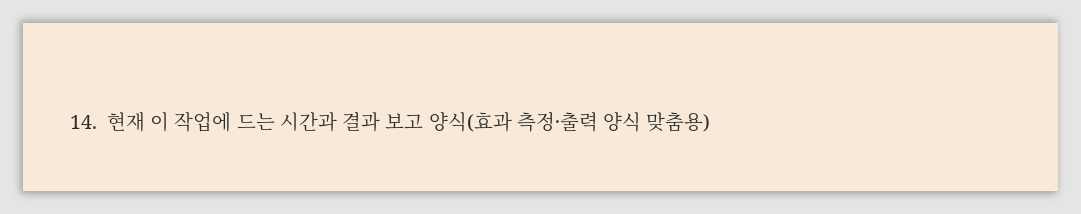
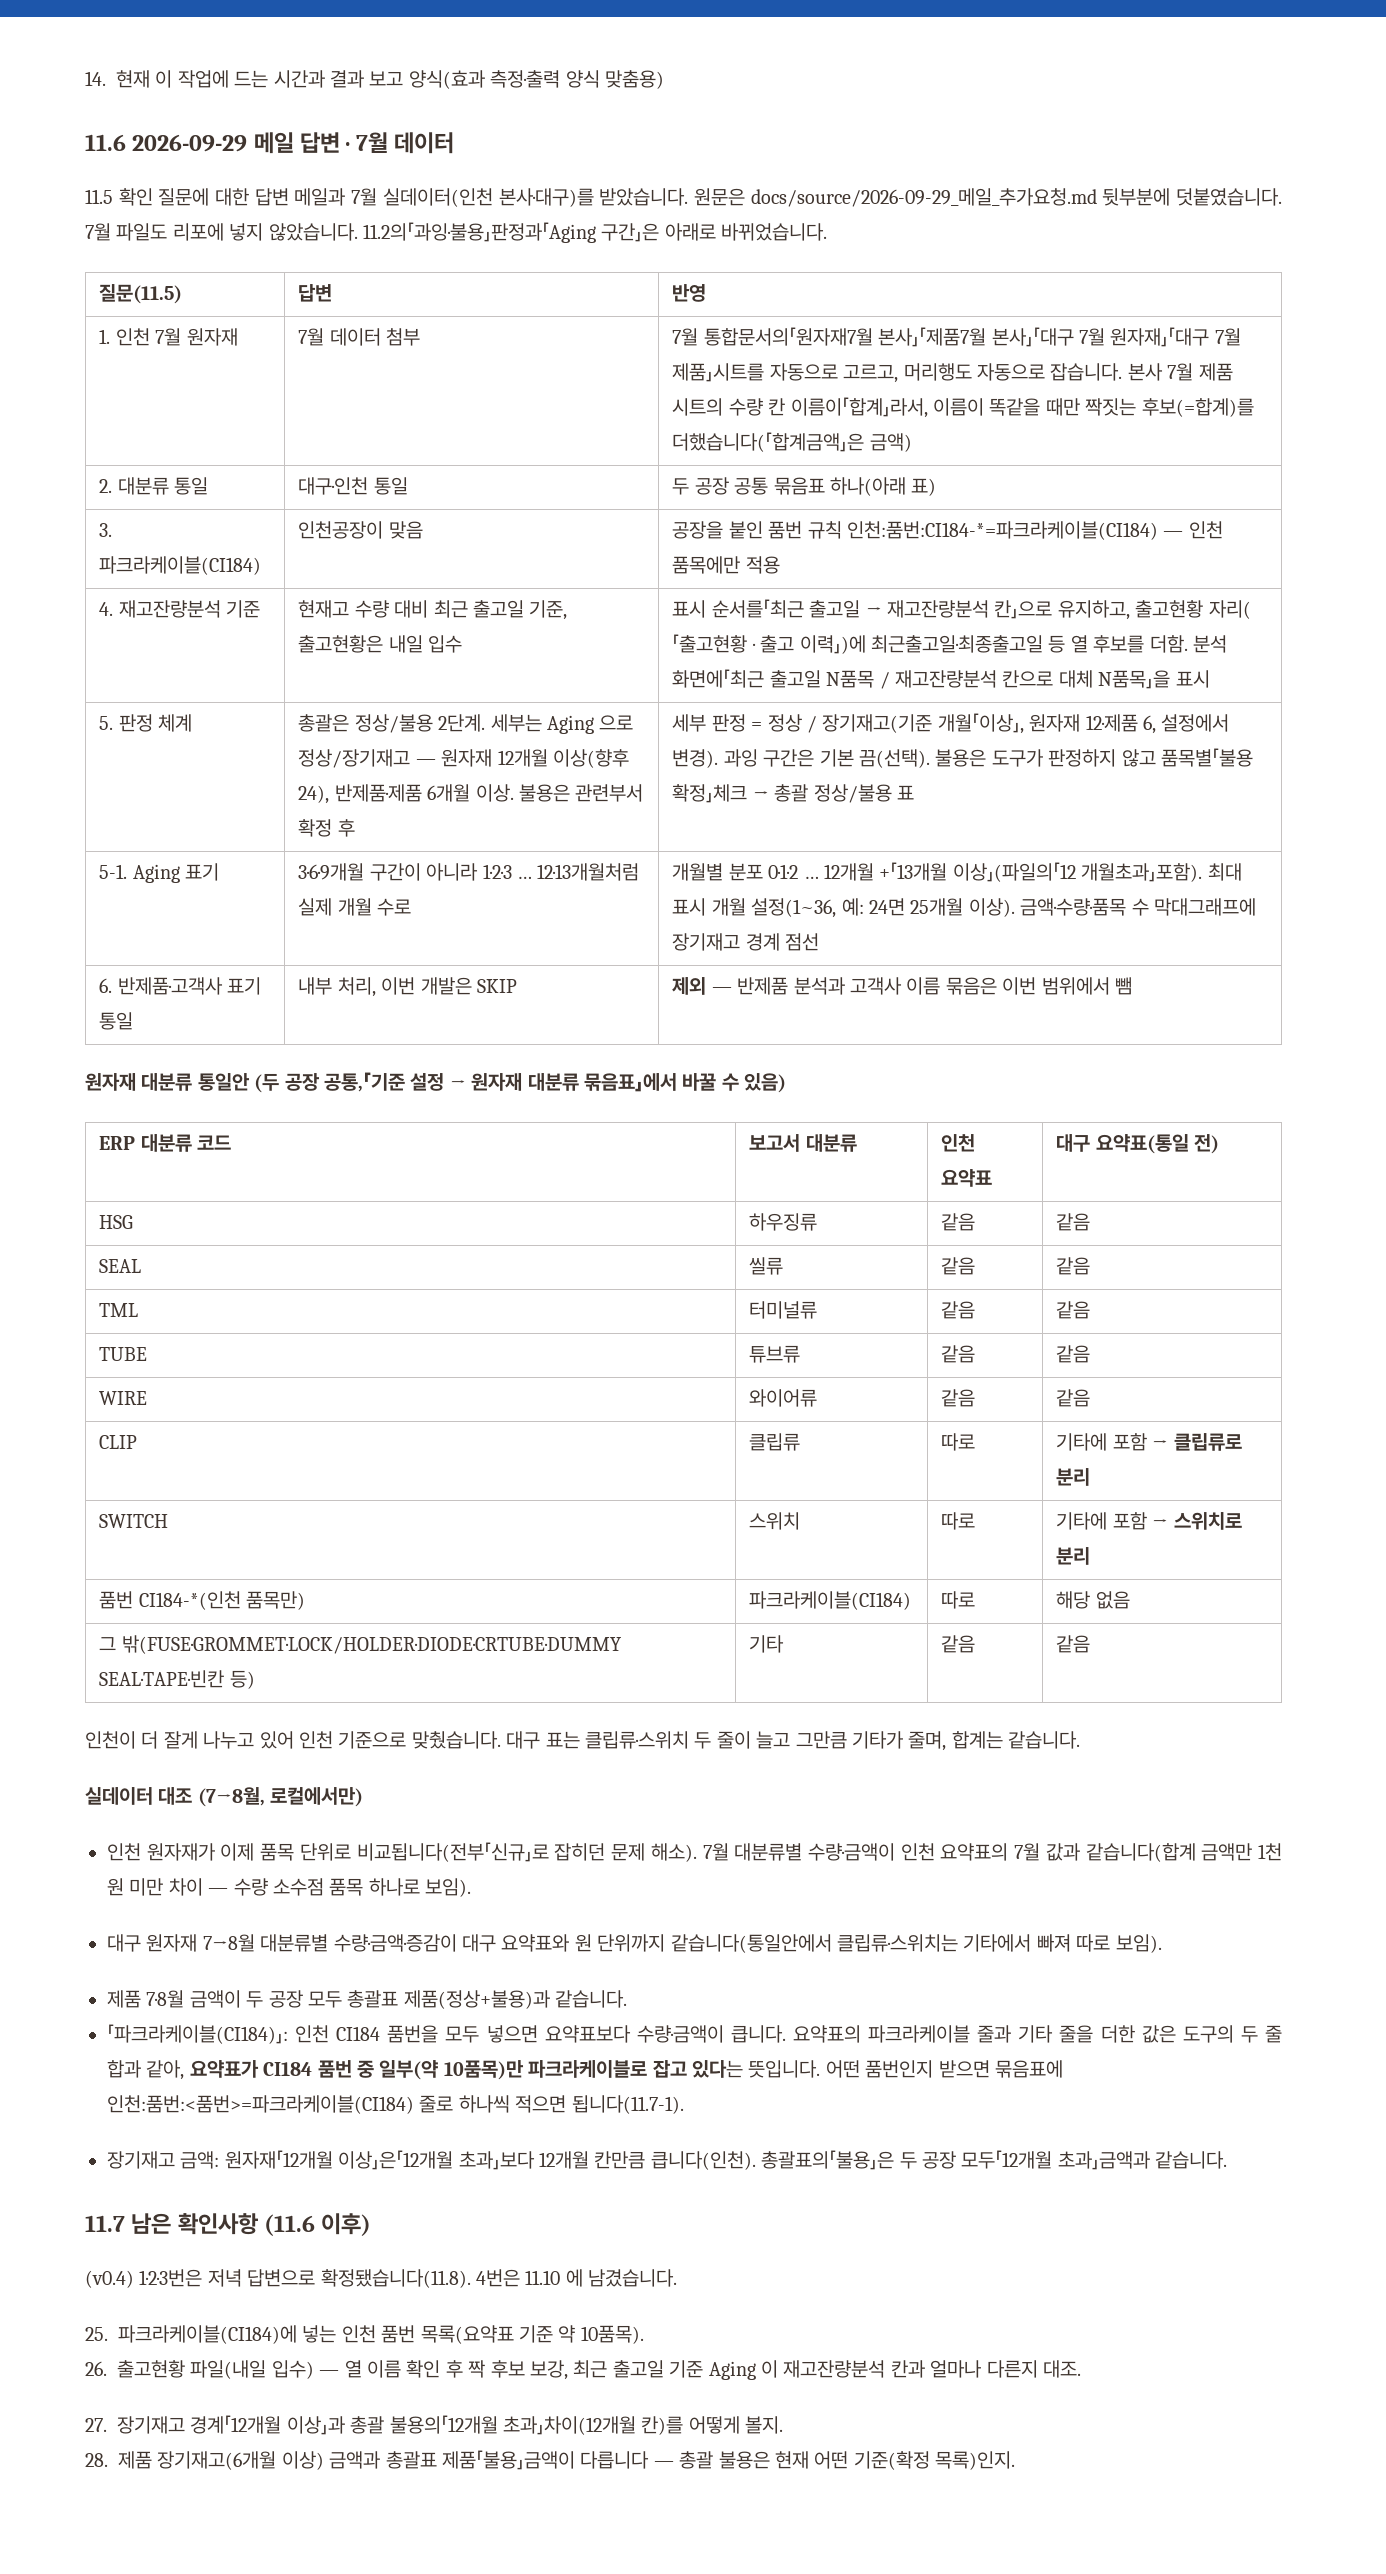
(711, 122) none -> [85,132,455,154] [85,188,1282,207] [85,222,828,243] [99,284,183,304] [298,284,333,302] [672,284,707,302] [99,328,238,346] [298,328,421,346] [672,327,1241,347] [672,363,1233,383] [672,397,1254,418] [672,432,912,452] [99,477,209,495] [298,477,408,495] [672,477,937,496] [99,523,113,537] [99,556,262,575] [298,521,423,539] [672,521,1223,540] [672,556,780,574] [99,600,261,618] [298,600,568,620] [298,635,463,653] [672,599,1251,620] [672,634,1227,654] [672,669,1210,689] [99,714,193,732] [298,714,634,734] [298,749,629,768] [298,784,644,804] [298,819,355,837] [672,713,1230,734] [672,748,1253,768] [672,784,914,803] [99,863,220,883] [298,863,640,881] [298,898,412,916] [672,862,1242,882] [672,898,1256,918] [672,933,820,951] [99,977,262,995] [99,1012,134,1030] [298,977,517,997] [672,977,1132,995] [85,1072,787,1093] [99,1134,232,1152] [749,1134,857,1152] [941,1134,976,1152] [941,1169,993,1187] [1056,1134,1220,1154] [99,1215,134,1229] [749,1213,818,1231] [941,1213,976,1231] [1056,1213,1091,1231] [99,1259,142,1273] [749,1257,784,1275] [941,1257,976,1275] [1056,1257,1091,1275] [99,1303,139,1317] [749,1301,818,1319] [941,1301,976,1319] [1056,1301,1091,1319] [99,1347,148,1361] [749,1345,801,1363] [941,1345,976,1363] [1056,1345,1091,1363] [99,1391,148,1405] [749,1389,818,1407] [941,1389,976,1407] [1056,1389,1091,1407] [99,1435,138,1449] [749,1433,801,1451] [941,1433,976,1451] [1056,1433,1242,1451] [1056,1468,1091,1486] [99,1514,169,1528] [749,1512,801,1530] [941,1512,976,1530] [1056,1512,1242,1530] [1056,1547,1091,1565] [99,1591,306,1610] [749,1591,912,1610] [941,1591,976,1609] [1056,1591,1130,1609] [99,1635,622,1654] [99,1670,255,1689] [749,1635,785,1653] [941,1635,976,1653] [1056,1635,1091,1653] [85,1731,1081,1751] [85,1787,364,1807] [107,1842,1282,1862] [107,1878,472,1897] [107,1934,1162,1953] [107,1990,628,2009] [107,2024,1282,2044] [107,2060,1063,2080] [107,2095,684,2114] [107,2150,1228,2170] [85,2213,372,2236] [85,2269,678,2288] [85,2325,644,2344] [85,2360,1081,2380] [85,2415,784,2435] [85,2450,1016,2470] // 11.6 2026-09-29 메일 답변 · 7월 데이터 // 11.5 확인 질문에 대한 답변 메일과 7월 실데이터(인천 본사·대구)를 받았습니다. 원문은 docs/source/2026-09-29_메일_추가요청.md 뒷부분에 덧붙였습니다. 7월 파일도 리포에 넣지 않았습니다. 11.2의「과잉·불용」판정과「Aging 구간」은 아래로 바뀌었습니다. // 질문(11.5) | 답변 | 반영 // 1. 인천 7월 원자재 | 7월 데이터 첨부 | 7월 통합문서의「원자재7월 본사」「제품7월 본사」「대구 7월 원자재」「대구 7월 제품」시트를 자동으로 고르고, 머리행도 자동으로 잡습니다. 본사 7월 제품 시트의 수량 칸 이름이「합계」라서, 이름이 똑같을 때만 짝짓는 후보(=합계)를 더했습니다(「합계금액」은 금액) // 2. 대분류 통일 | 대구·인천 통일 | 두 공장 공통 묶음표 하나(아래 표) // 3. 파크라케이블(CI184) | 인천공장이 맞음 | 공장을 붙인 품번 규칙 인천:품번:CI184-*=파크라케이블(CI184) — 인천 품목에만 적용 // 4. 재고잔량분석 기준 | 현재고 수량 대비 최근 출고일 기준, 출고현황은 내일 입수 | 표시 순서를「최근 출고일 → 재고잔량분석 칸」으로 유지하고, 출고현황 자리(「출고현황 · 출고 이력」)에 최근출고일·최종출고일 등 열 후보를 더함. 분석 화면에「최근 출고일 N품목 / 재고잔량분석 칸으로 대체 N품목」을 표시 // 5. 판정 체계 | 총괄은 정상/불용 2단계. 세부는 Aging 으로 정상/장기재고 — 원자재 12개월 이상(향후 24), 반제품·제품 6개월 이상. 불용은 관련부서 확정 후 | 세부 판정 = 정상 / 장기재고(기준 개월「이상」, 원자재 12·제품 6, 설정에서 변경). 과잉 구간은 기본 끔(선택). 불용은 도구가 판정하지 않고 품목별「불용 확정」체크 → 총괄 정상/불용 표 // 5-1. Aging 표기 | 3·6·9개월 구간이 아니라 1·2·3 … 12·13개월처럼 실제 개월 수로 | 개월별 분포 0·1·2 … 12개월 +「13개월 이상」(파일의「12 개월초과」포함). 최대 표시 개월 설정(1~36, 예: 24면 25개월 이상). 금액·수량·품목 수 막대그래프에 장기재고 경계 점선 // 6. 반제품·고객사 표기 통일 | 내부 처리, 이번 개발은 SKIP | 제외 — 반제품 분석과 고객사 이름 묶음은 이번 범위에서 뺌 // 원자재 대분류 통일안 (두 공장 공통,「기준 설정 → 원자재 대분류 묶음표」에서 바꿀 수 있음) // ERP 대분류 코드 | 보고서 대분류 | 인천 요약표 | 대구 요약표(통일 전) // HSG | 하우징류 | 같음 | 같음 // SEAL | 씰류 | 같음 | 같음 // TML | 터미널류 | 같음 | 같음 // TUBE | 튜브류 | 같음 | 같음 // WIRE | 와이어류 | 같음 | 같음 // CLIP | 클립류 | 따로 | 기타에 포함 → 클립류로 분리 // SWITCH | 스위치 | 따로 | 기타에 포함 → 스위치로 분리 // 품번 CI184-*(인천 품목만) | 파크라케이블(CI184) | 따로 | 해당 없음 // 그 밖(FUSE·GROMMET·LOCK/HOLDER·DIODE·CRTUBE·DUMMY SEAL·TAPE·빈칸 등) | 기타 | 같음 | 같음 // 인천이 더 잘게 나누고 있어 인천 기준으로 맞췄습니다. 대구 표는 클립류·스위치 두 줄이 늘고 그만큼 기타가 줄며, 합계는 같습니다. // 실데이터 대조 (7→8월, 로컬에서만) // 인천 원자재가 이제 품목 단위로 비교됩니다(전부「신규」로 잡히던 문제 해소). 7월 대분류별 수량·금액이 인천 요약표의 7월 값과 같습니다(합계 금액만 1천 원 미만 차이 — 수량 소수점 품목 하나로 보임). // 대구 원자재 7→8월 대분류별 수량·금액·증감이 대구 요약표와 원 단위까지 같습니다(통일안에서 클립류·스위치는 기타에서 빠져 따로 보임). // 제품 7·8월 금액이 두 공장 모두 총괄표 제품(정상+불용)과 같습니다. // 「파크라케이블(CI184)」: 인천 CI184 품번을 모두 넣으면 요약표보다 수량·금액이 큽니다. 요약표의 파크라케이블 줄과 기타 줄을 더한 값은 도구의 두 줄 합과 같아, 요약표가 CI184 품번 중 일부(약 10품목)만 파크라케이블로 잡고 있다는 뜻입니다. 어떤 품번인지 받으면 묶음표에 인천:품번:<품번>=파크라케이블(CI184) 줄로 하나씩 적으면 됩니다(11.7-1). // 장기재고 금액: 원자재「12개월 이상」은「12개월 초과」보다 12개월 칸만큼 큽니다(인천). 총괄표의「불용」은 두 공장 모두「12개월 초과」금액과 같습니다. // 11.7 남은 확인사항 (11.6 이후) // (v0.4) 1·2·3번은 저녁 답변으로 확정됐습니다(11.8). 4번은 11.10 에 남겼습니다. // 25. 파크라케이블(CI184)에 넣는 인천 품번 목록(요약표 기준 약 10품목). // 26. 출고현황 파일(내일 입수) — 열 이름 확인 후 짝 후보 보강, 최근 출고일 기준 Aging 이 재고잔량분석 칸과 얼마나 다른지 대조. // 27. 장기재고 경계「12개월 이상」과 총괄 불용의「12개월 초과」차이(12개월 칸)를 어떻게 볼지. // 28. 제품 장기재고(6개월 이상) 금액과 총괄표 제품「불용」금액이 다릅니다 — 총괄 불용은 현재 어떤 기준(확정 목록)인지.

